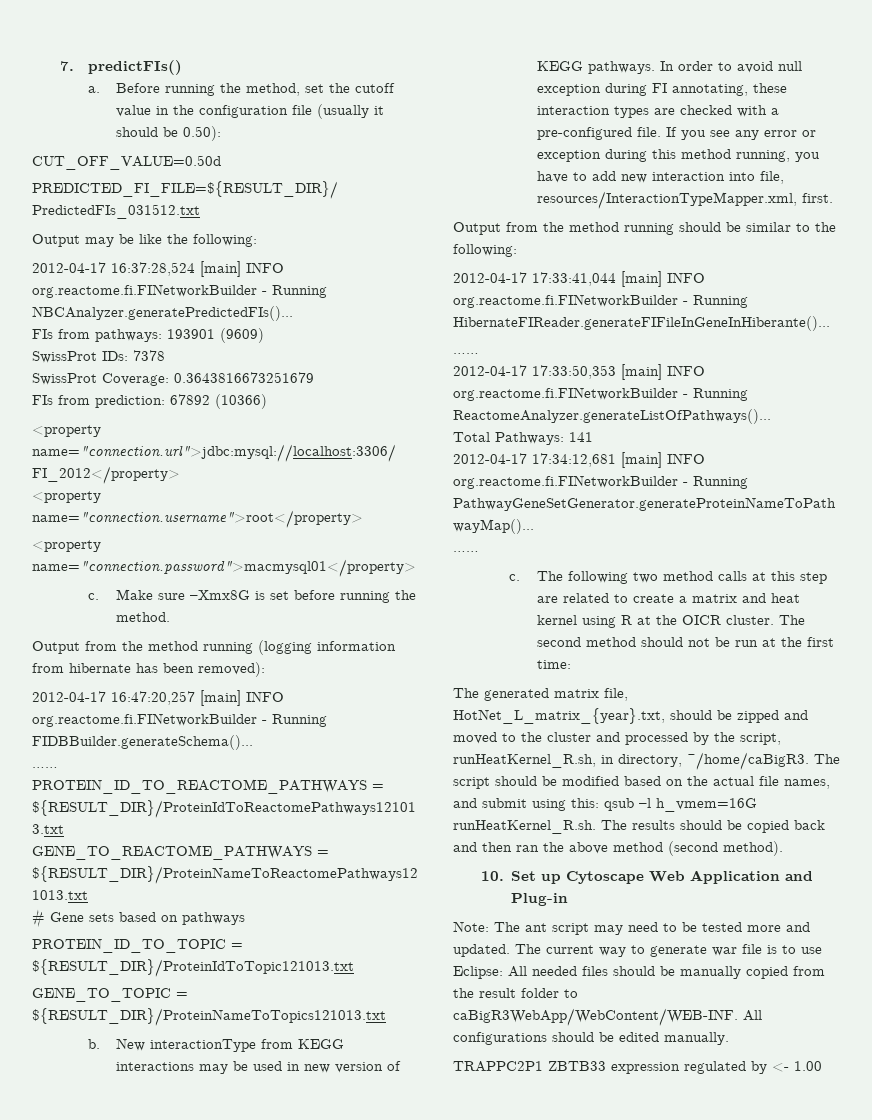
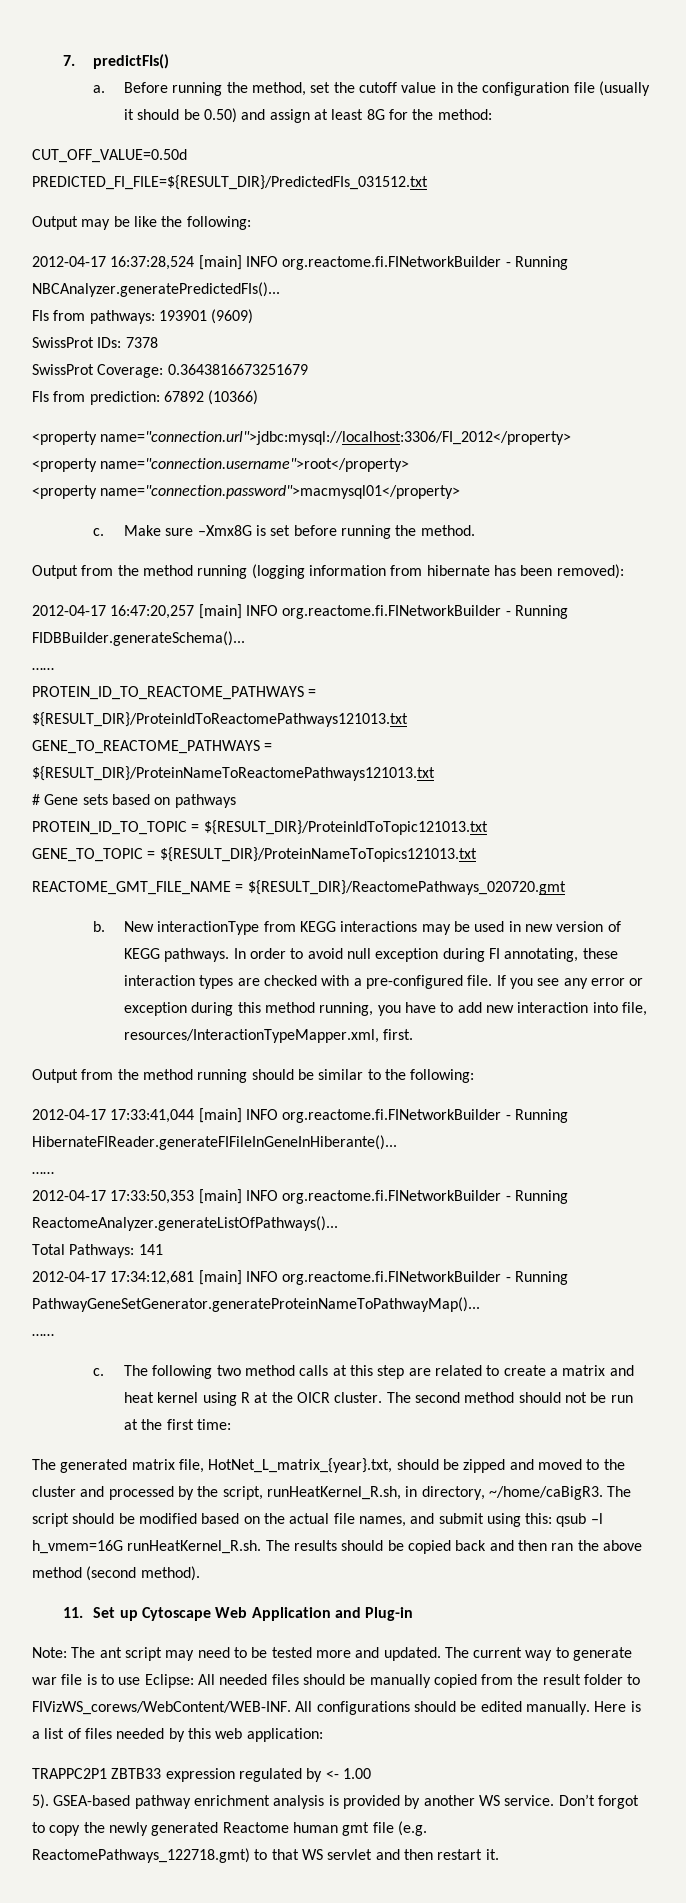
[183,126,222,141] 0.50): -> [204,108,492,123] 0.50) and assign at least 8G for the method:
(386, 1017) none -> [32,880,566,895] // REACTOME_GMT_FILE_NAME = ${RESULT_DIR}/ReactomePathways_020720.gmt
[481,871,505,881] 10. -> [62,1607,83,1618] 11.
[453,1008,738,1026] caBigR3WebApp/WebContent/WEB-INF. -> [32,1701,291,1715] FIVizWS_corews/WebContent/WEB-INF.
(729, 1038) none -> [594,1701,641,1712] [32,1728,323,1742] Here is a list of files needed by this web application:
(822, 1066) none -> [32,1794,639,1809] [32,1821,427,1836] [32,1848,499,1863] // 5). GSEA-based pathway enrichment analysis is provided by another WS service. Don’t forgot to copy the newly generated Reactome human gmt file (e.g. ReactomePathways_122718.gmt) to that WS servlet and then restart it.

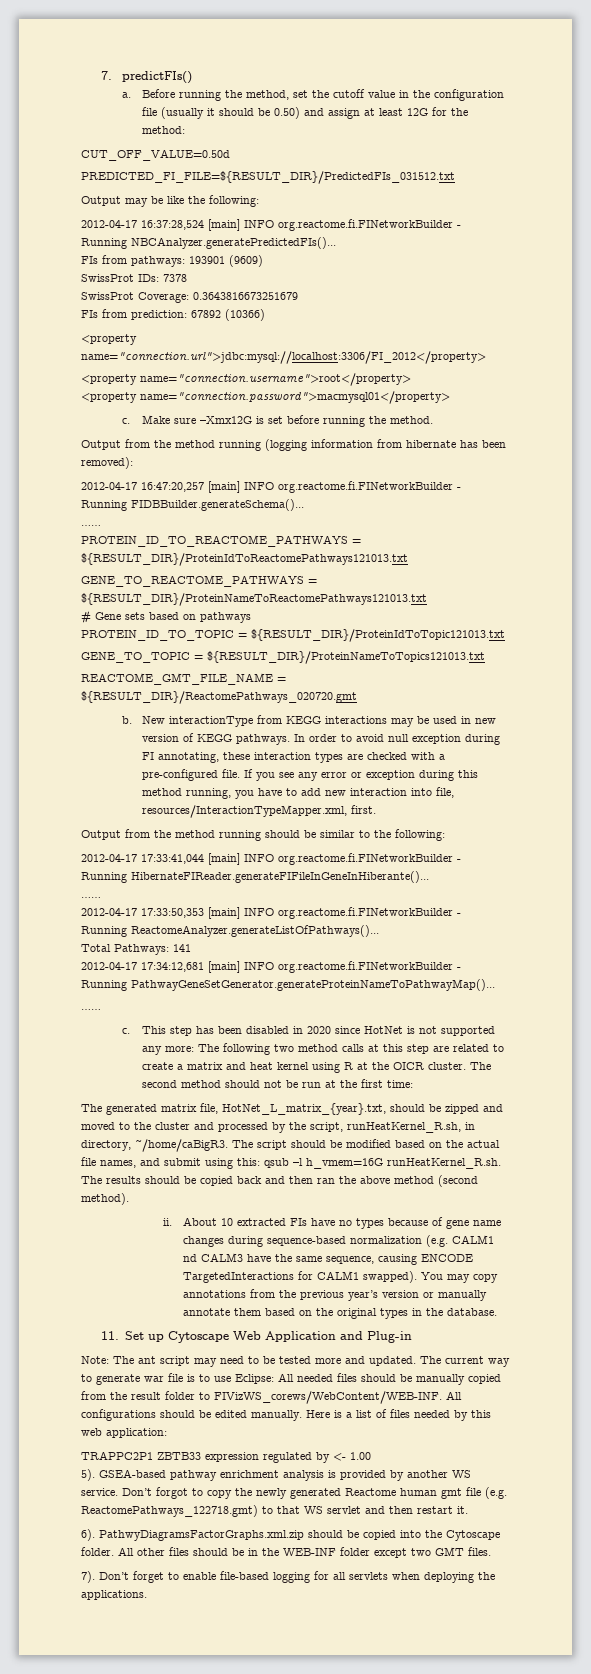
[366,109,385,120] 8G -> [407,108,429,116] 12G
[197,525,252,536] –Xmx8G -> [200,416,253,424] –Xmx12G
(105, 1372) none -> [142,1026,496,1036] [142,1046,195,1055] This step has been disabled in 2020 since HotNet is not supported any more:
(200, 1573) none -> [162,1217,501,1229] [182,1235,494,1247] [182,1253,473,1265] [182,1271,498,1283] [182,1289,487,1301] [182,1308,497,1319] // ii. About 10 extracted FIs have no types because of gene name changes during sequence-based normalization (e.g. CALM1 nd CALM3 have the same sequence, causing ENCODE TargetedInteractions for CALM1 swapped). You may copy annotations from the previous year’s version or manually annotate them based on the original types in the database.
(499, 1854) none -> [81,1529,500,1541] [81,1547,491,1558] [81,1571,495,1583] [81,1590,147,1600] // 6). PathwyDiagramsFactorGraphs.xml.zip should be copied into the Cytoscape folder. All other files should be in the WEB-INF folder except two GMT files. // 7). Don’t forget to enable file-based logging for all servlets when deploying the applications.

